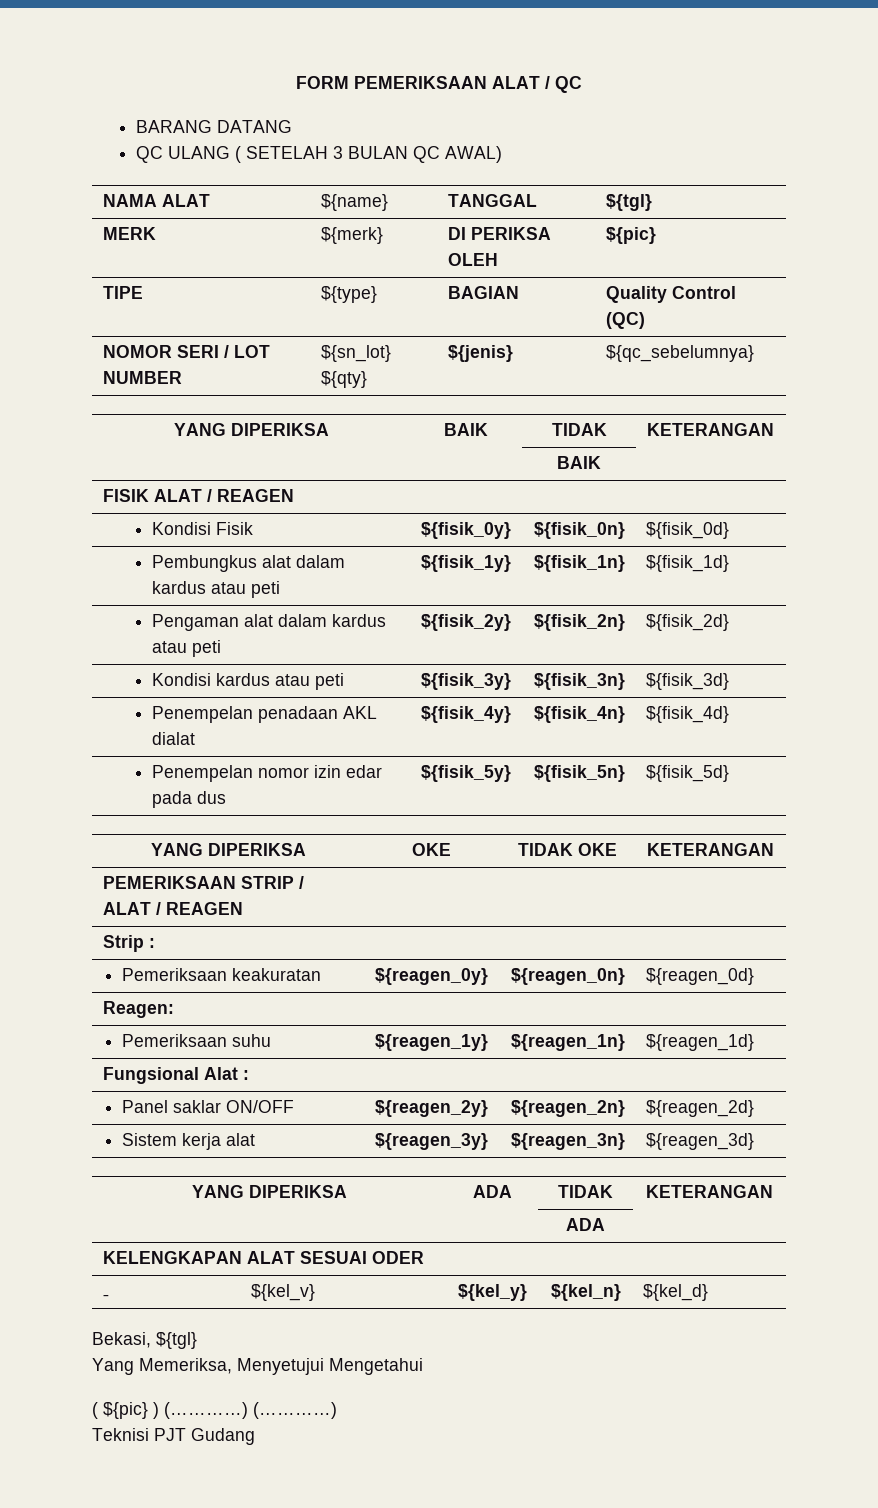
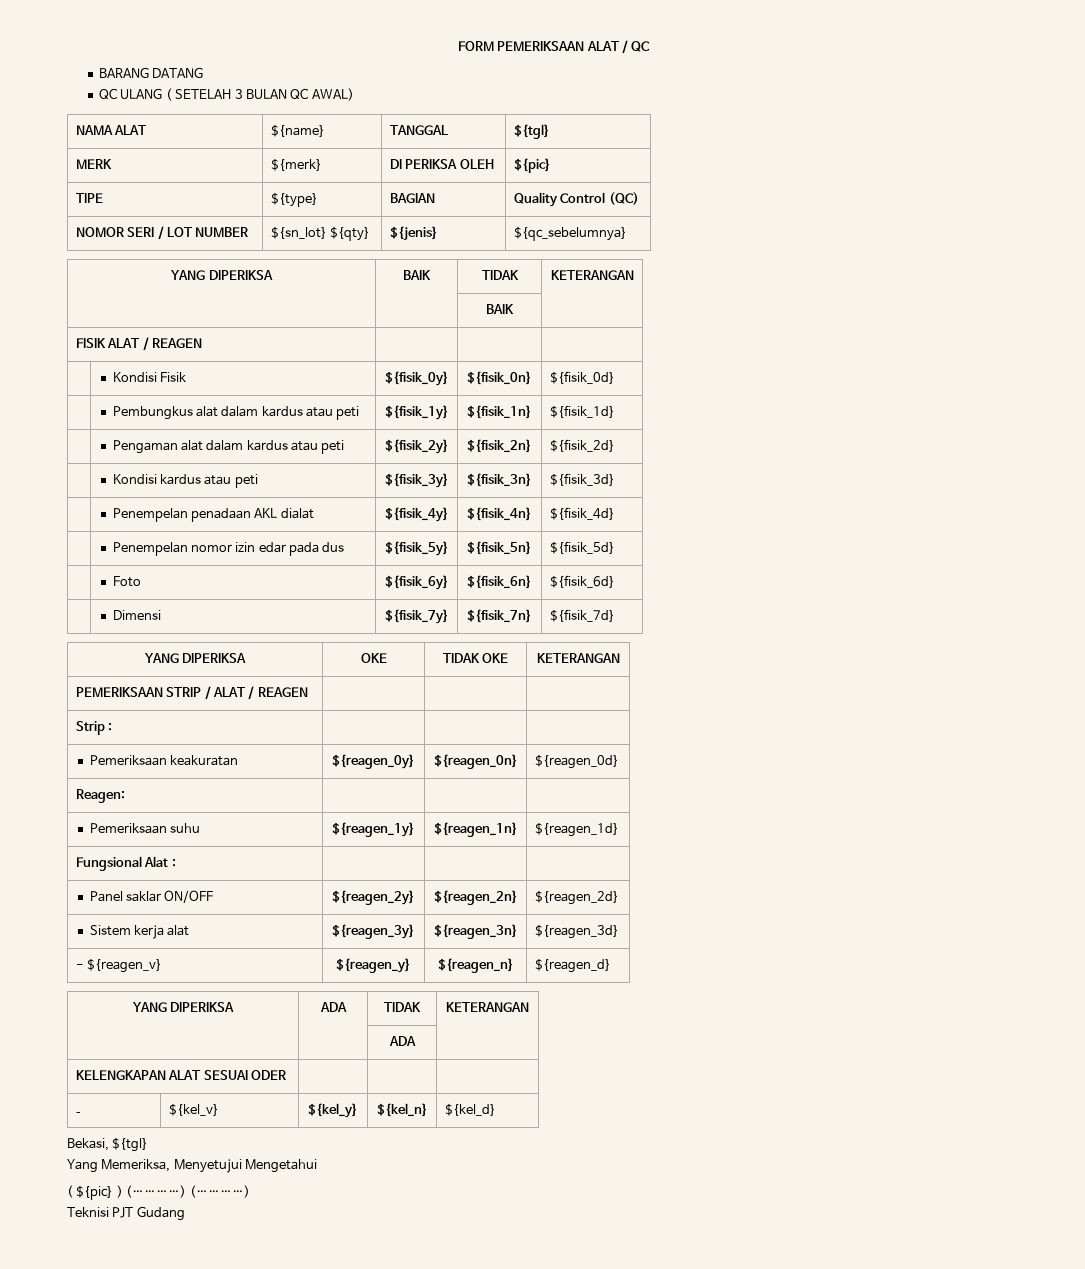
(729, 773) none -> [112,576,141,587] [384,575,449,590] [467,575,532,589] [549,575,615,588] [112,610,161,620] [384,609,449,624] [467,609,532,623] [549,609,615,622] // | Foto | ${fisik_6y} | ${fisik_6n} | ${fisik_6d} // | Dimensi | ${fisik_7y} | ${fisik_7n} | ${fisik_7d}
(754, 1141) none -> [75,958,163,973] [336,958,411,973] [437,958,514,973] [534,958,611,973] // - ${reagen_v} | ${reagen_y} | ${reagen_n} | ${reagen_d}

